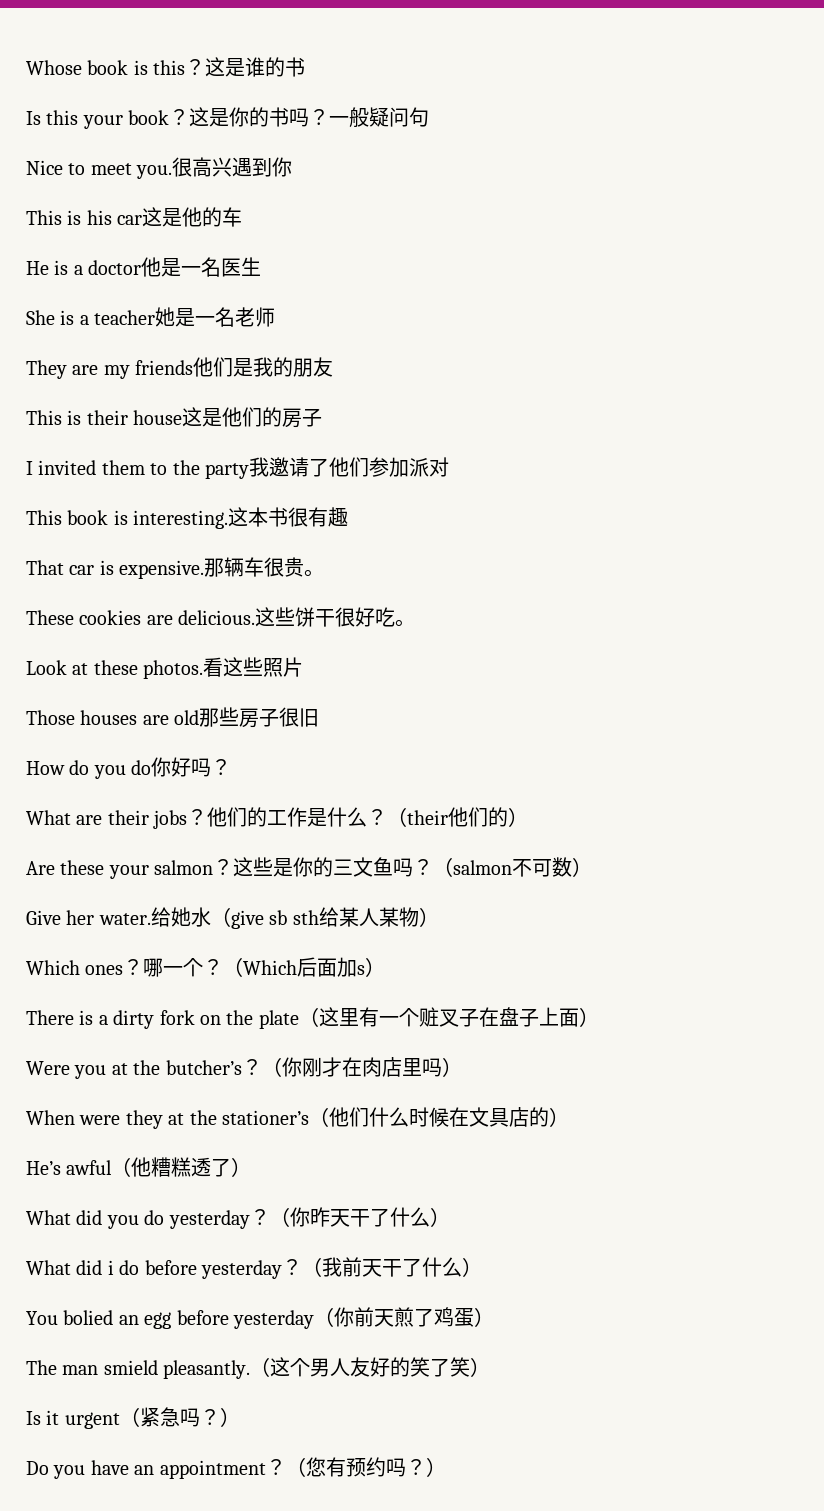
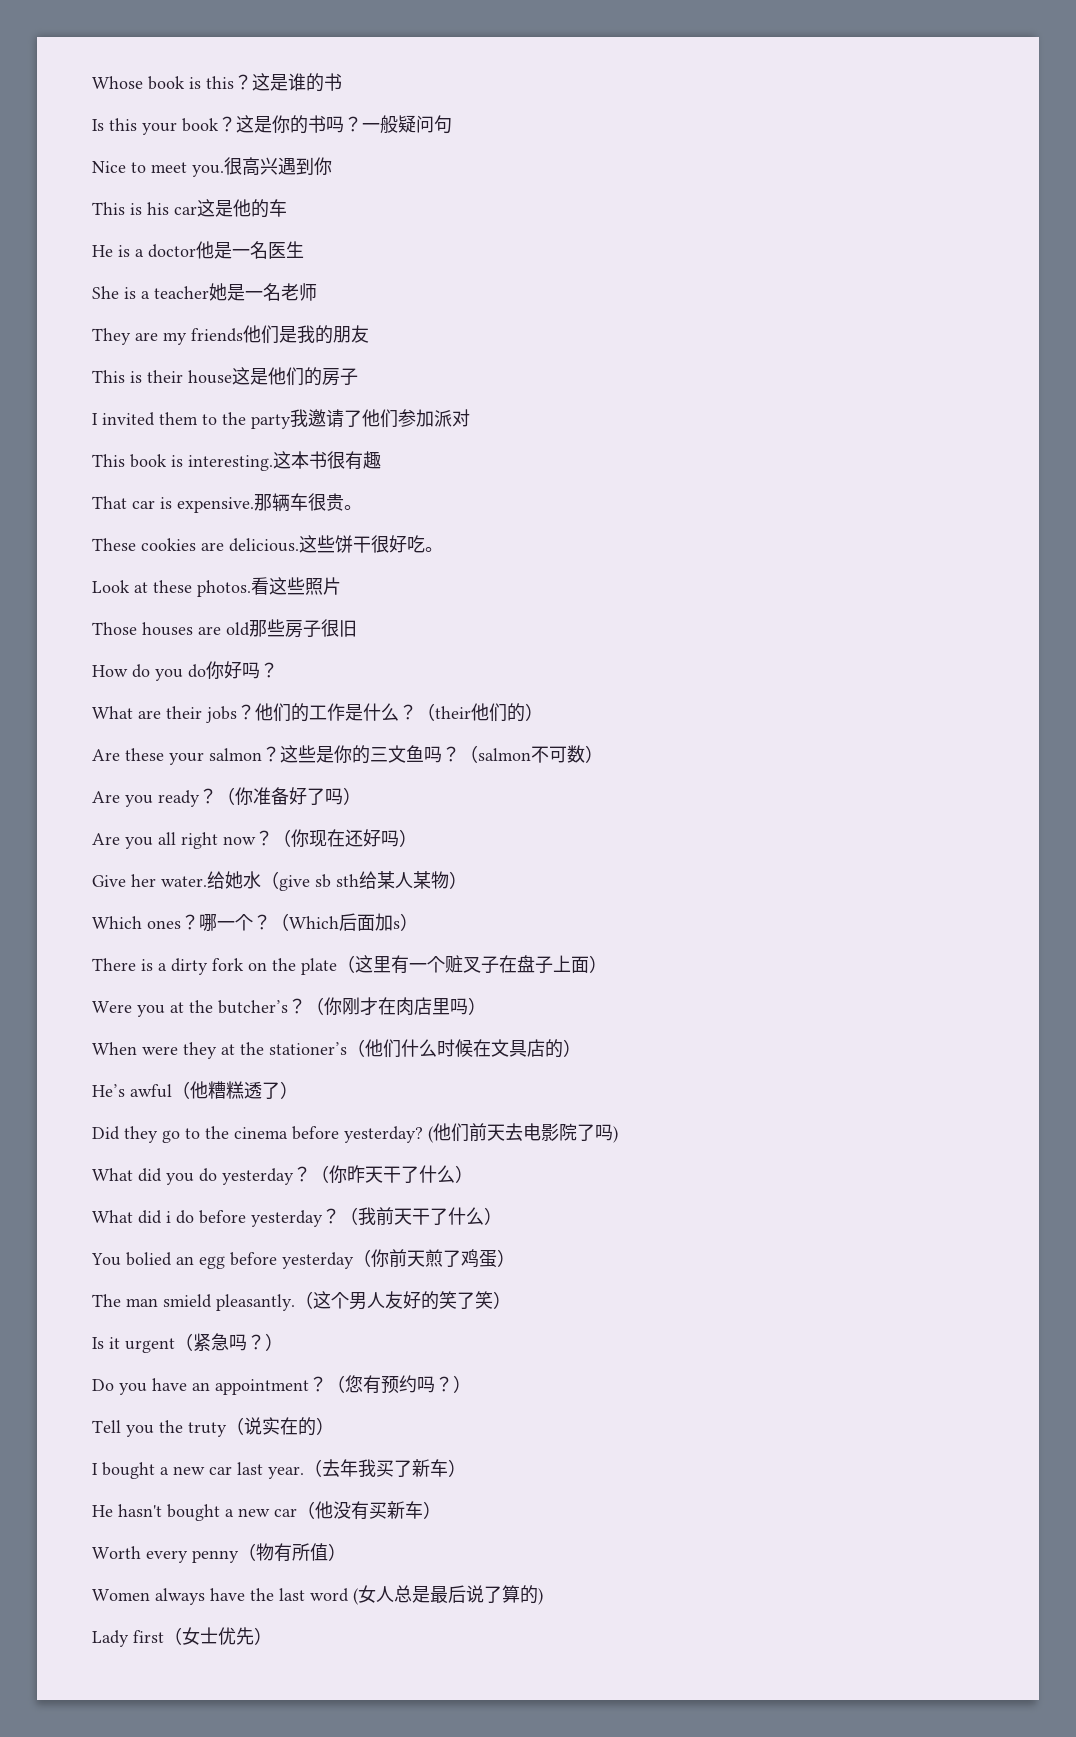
(593, 867) none -> [92,787,361,807] [92,829,417,849] // Are you ready？（你准备好了吗） // Are you all right now？（你现在还好吗）
(252, 1167) none -> [92,1123,618,1143] // Did they go to the cinema before yesterday? (他们前天去电影院了吗)
(446, 1467) none -> [92,1417,334,1437] [92,1459,466,1479] [92,1501,441,1521] [92,1543,346,1563] [92,1585,543,1605] [92,1627,272,1647] // Tell you the truty（说实在的） // I bought a new car last year.（去年我买了新车） // He hasn't bought a new car（他没有买新车） // Worth every penny（物有所值） // Women always have the last word (女人总是最后说了算的) // Lady first（女士优先）

